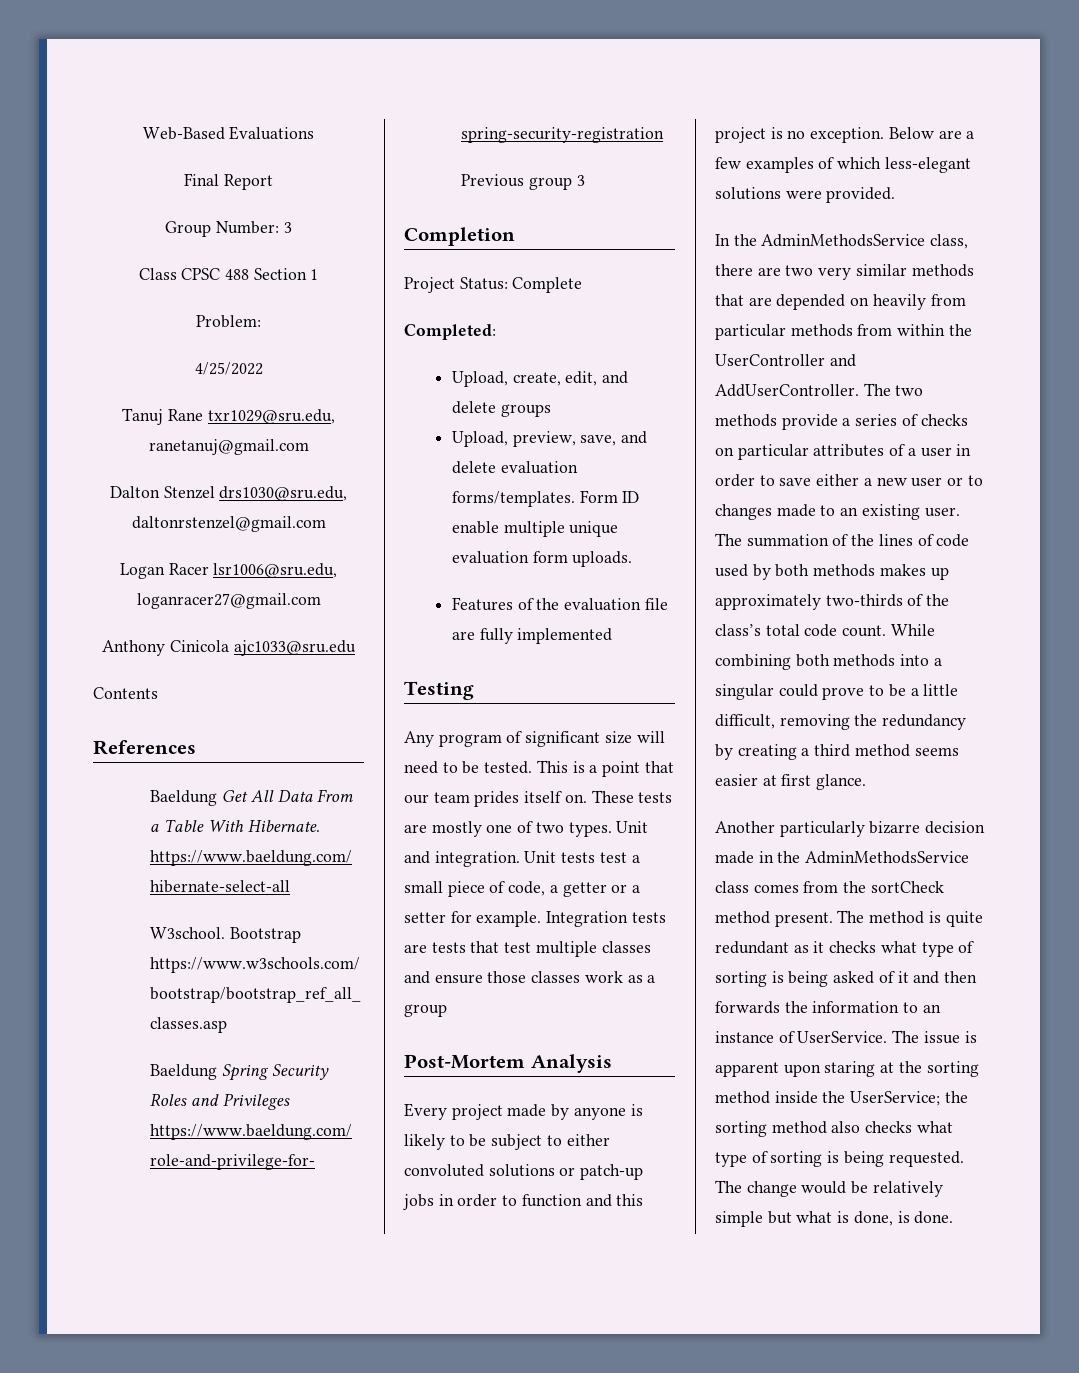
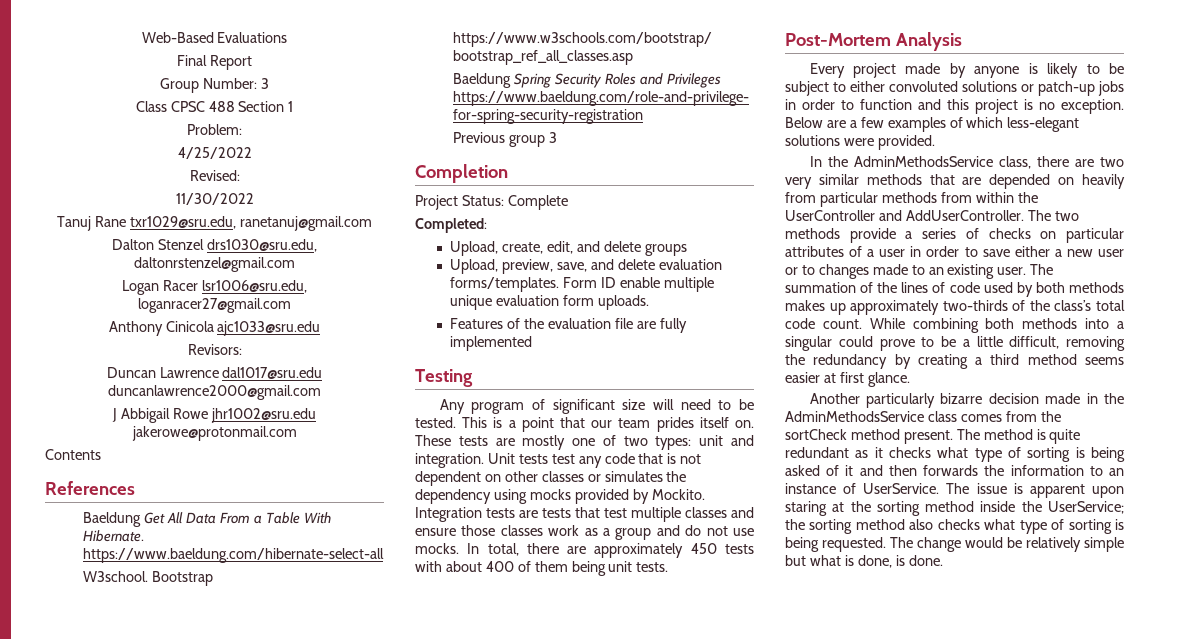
(263, 368) none -> [189,170,240,181] [175,193,254,205] // Revised: // 11/30/2022
(356, 648) none -> [187,344,242,355] [106,367,323,379] [108,385,321,400] [112,408,316,423] [131,426,297,441] // Revisors: // Duncan Lawrence dal1017@sru.edu duncanlawrence2000@gmail.com // J Abbigail Rowe jhr1002@sru.edu jakerowe@protonmail.com
[568,821,649,837] types. Unit -> [655,435,724,450] types: unit
[631,855,640,863] [404,881,641,897] [404,911,542,927] a small piece of code, a getter or a setter for example. -> [578,453,702,468] [415,471,687,486] [415,489,705,504] any code that is not dependent on other classes or simulates the dependency using mocks provided by Mockito.
(447, 1010) none -> [656,525,754,536] [415,543,754,558] [415,561,669,576] and do not use mocks. In total, there are approximately 450 tests with about 400 of them being unit tests.

